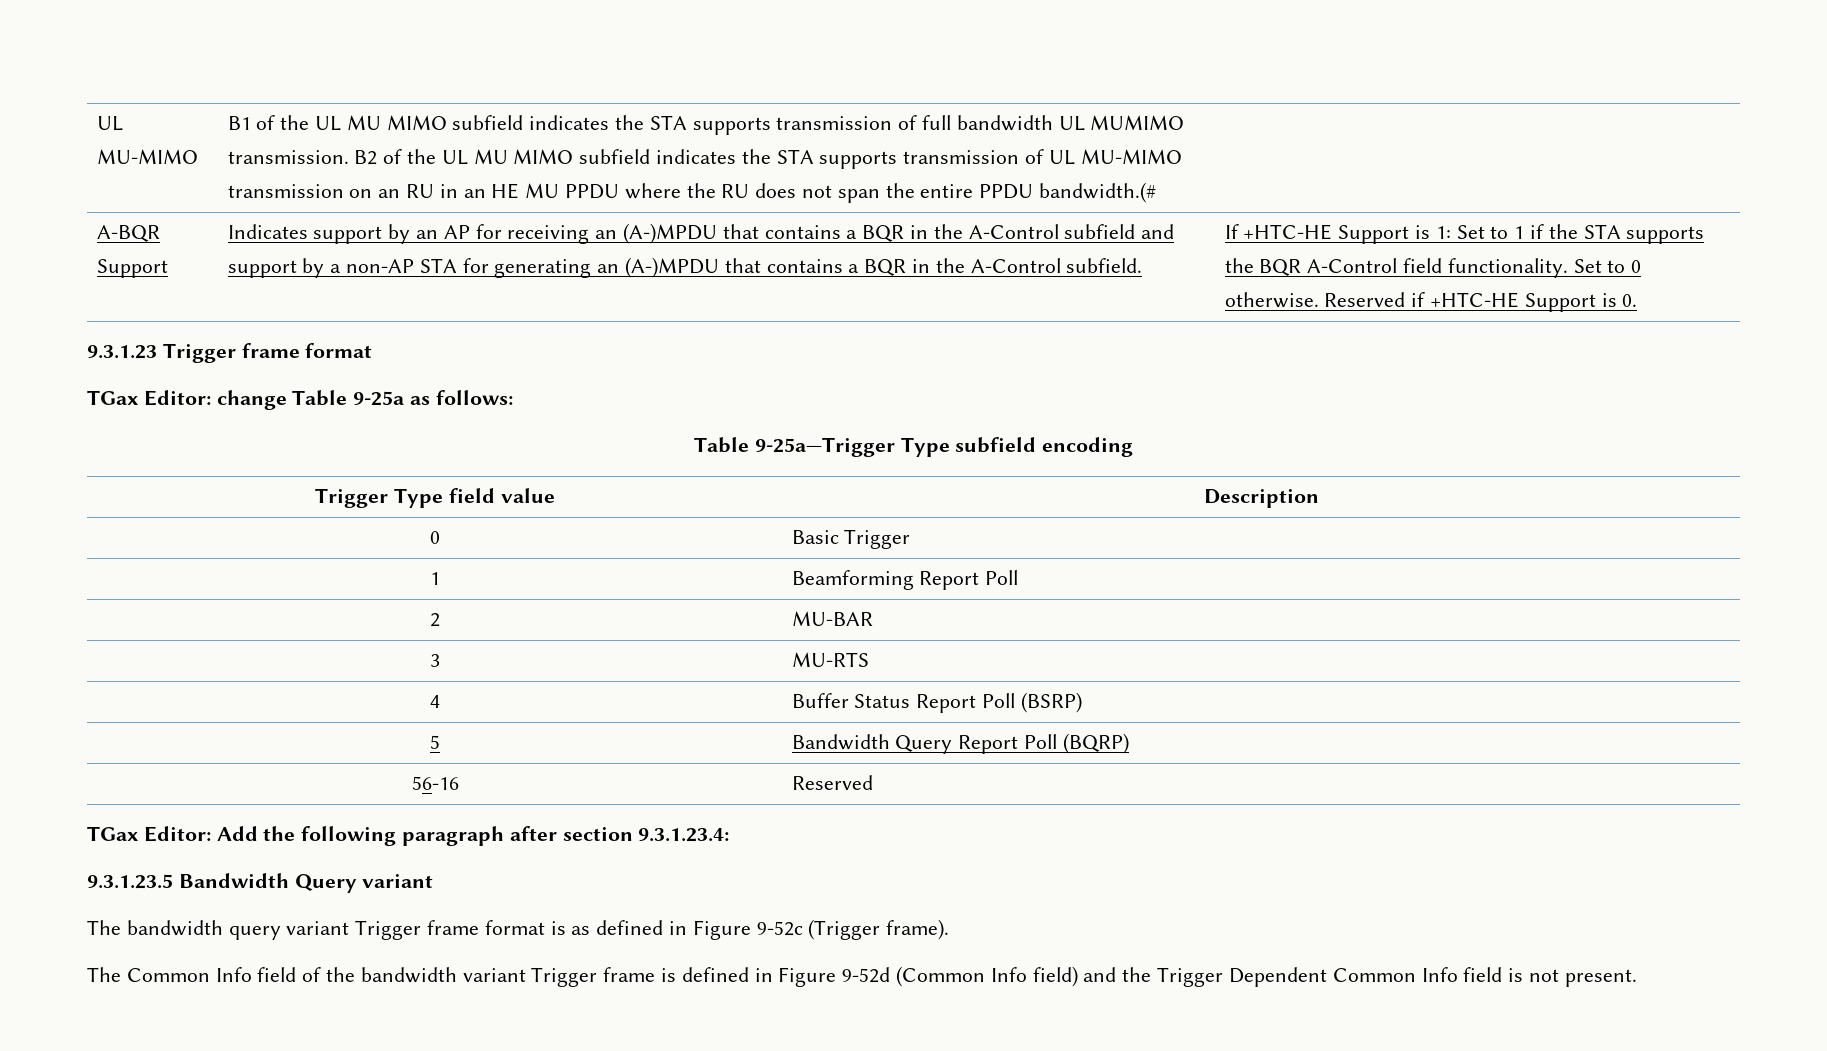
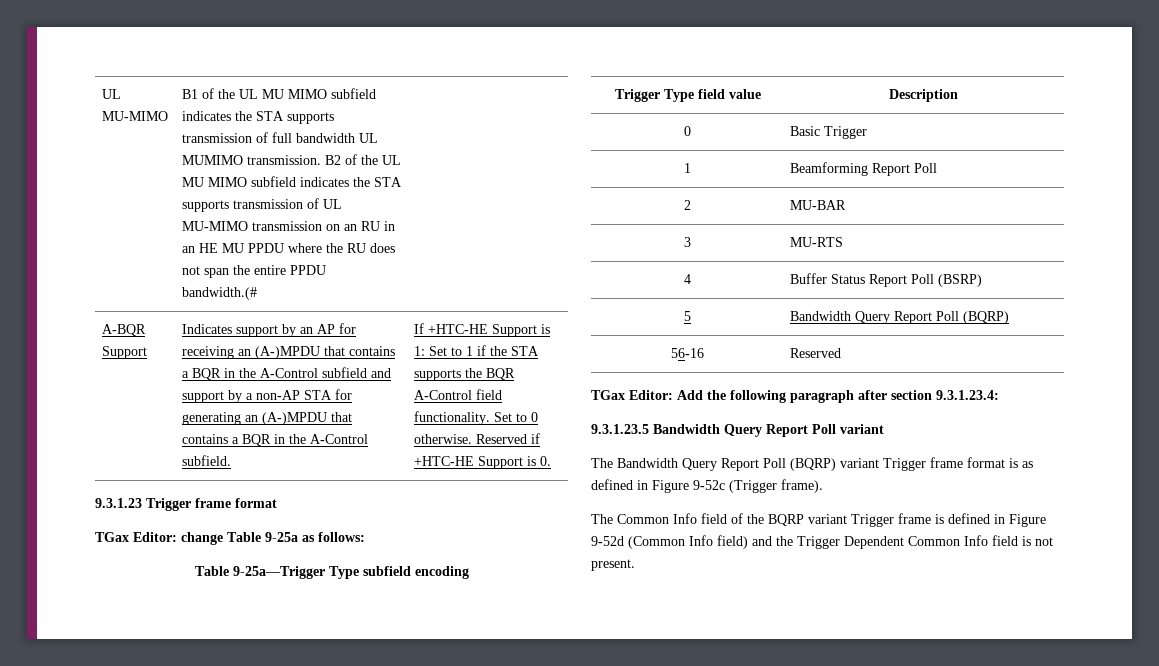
(357, 883) none -> [766,424,836,437] Report Poll
[126,920,281,940] bandwidth query -> [617,458,836,471] Bandwidth Query Report Poll (BQRP)
[360,967,457,983] bandwidth -> [768,514,804,526] BQRP

